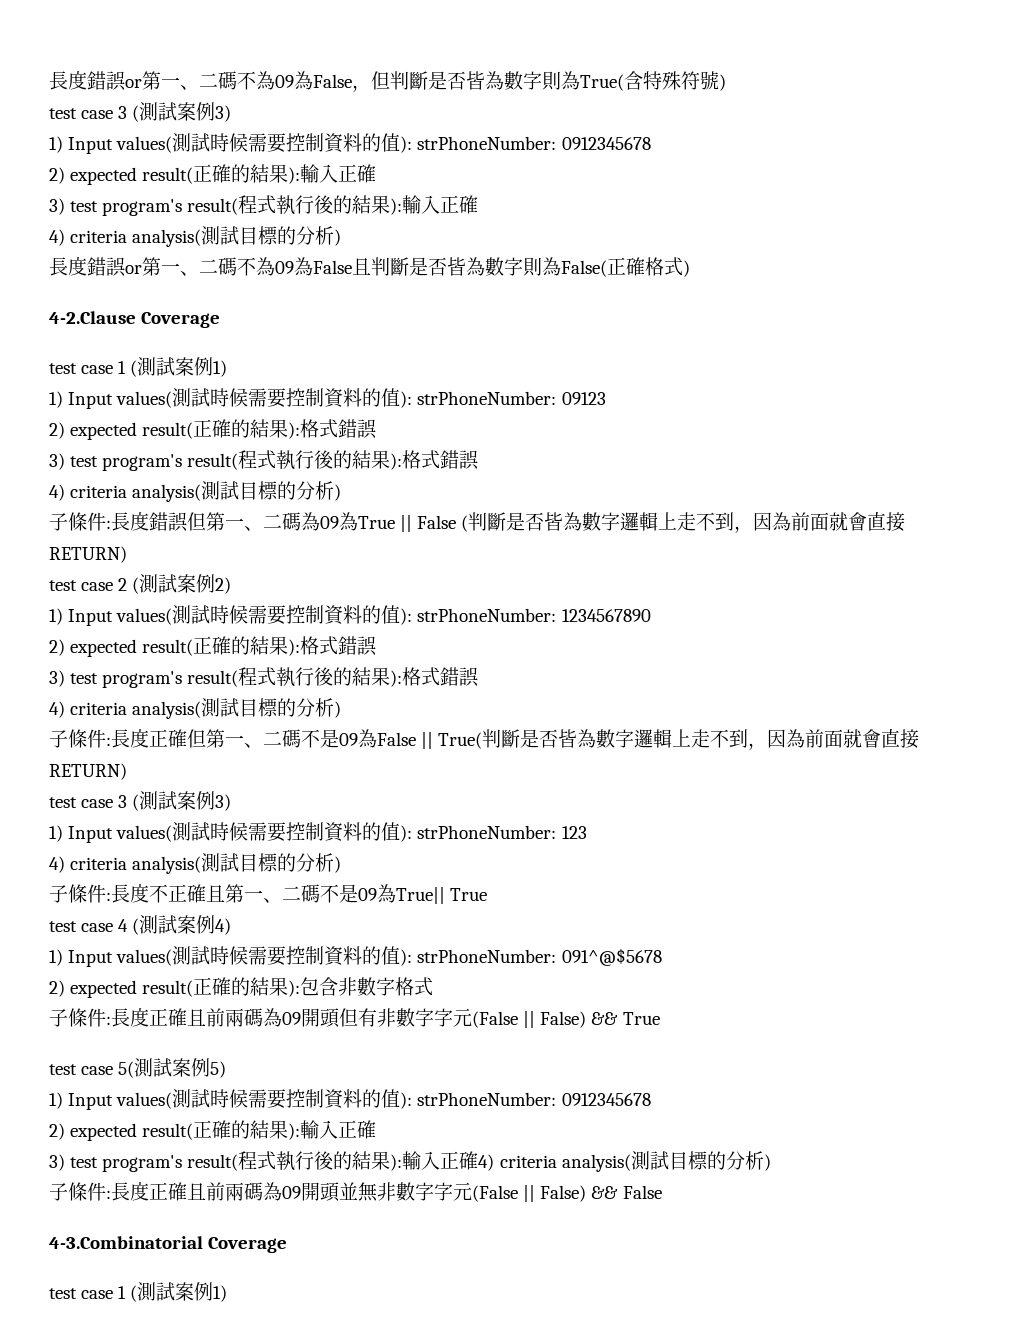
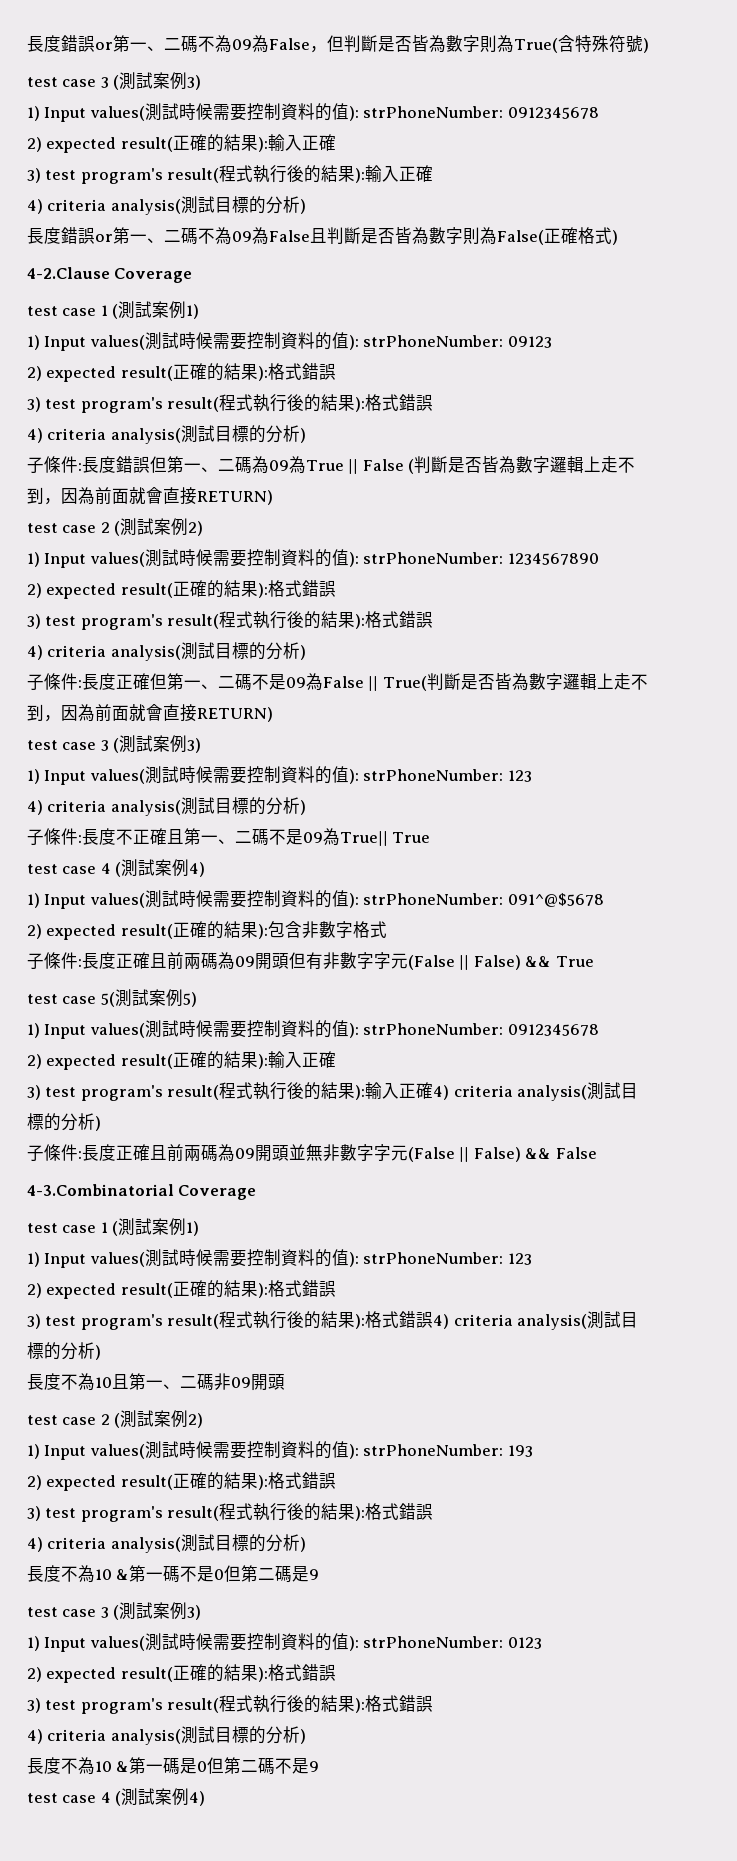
(228, 1293) none -> [27,1249,532,1268] [27,1280,336,1299] [27,1311,639,1330] [27,1342,101,1360] [27,1373,285,1391] [27,1410,204,1428] [27,1441,533,1460] [27,1472,336,1491] [27,1503,434,1522] [27,1534,306,1553] [27,1565,320,1583] [27,1602,202,1620] [27,1633,542,1652] [27,1664,336,1683] [27,1695,434,1714] [27,1726,306,1745] [27,1757,320,1775] [27,1788,206,1806] // 1) Input values(測試時候需要控制資料的值): strPhoneNumber: 123 // 2) expected result(正確的結果):格式錯誤 // 3) test program's result(程式執行後的結果):格式錯誤4) criteria analysis(測試目標的分析) // 長度不為10且第一、二碼非09開頭 // test case 2 (測試案例2) // 1) Input values(測試時候需要控制資料的值): strPhoneNumber: 193 // 2) expected result(正確的結果):格式錯誤 // 3) test program's result(程式執行後的結果):格式錯誤 // 4) criteria analysis(測試目標的分析) // 長度不為10 &第一碼不是0但第二碼是9 // test case 3 (測試案例3) // 1) Input values(測試時候需要控制資料的值): strPhoneNumber: 0123 // 2) expected result(正確的結果):格式錯誤 // 3) test program's result(程式執行後的結果):格式錯誤 // 4) criteria analysis(測試目標的分析) // 長度不為10 &第一碼是0但第二碼不是9 // test case 4 (測試案例4)

